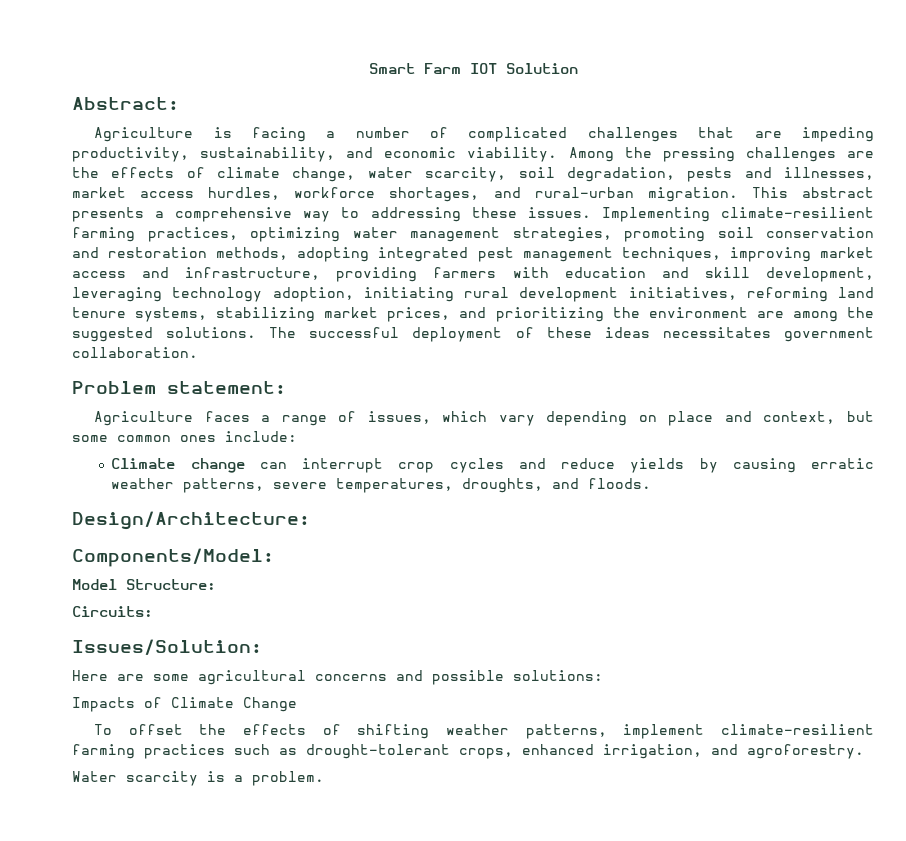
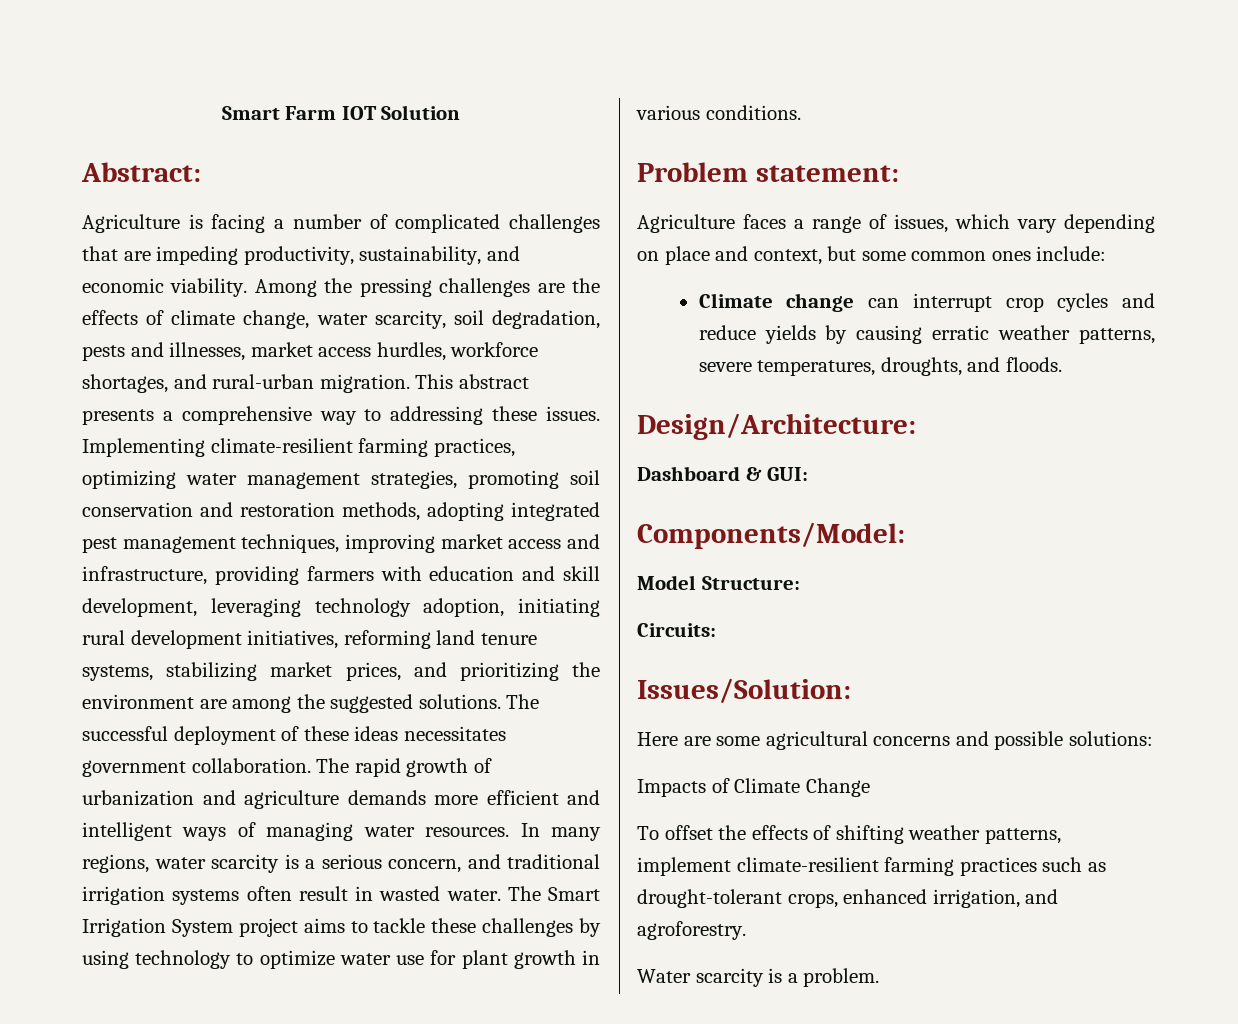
(198, 352) none -> [316,758,492,777] [82,790,600,809] [82,822,601,841] [82,854,600,873] [82,886,600,905] [82,918,601,937] [82,950,600,969] [636,105,801,120] The rapid growth of urbanization and agriculture demands more efficient and intelligent ways of managing water resources. In many regions, water scarcity is a serious concern, and traditional irrigation systems often result in wasted water. The Smart Irrigation System project aims to tackle these challenges by using technology to optimize water use for plant growth in various conditions.
(310, 520) none -> [637,466,809,481] // Dashboard & GUI:

